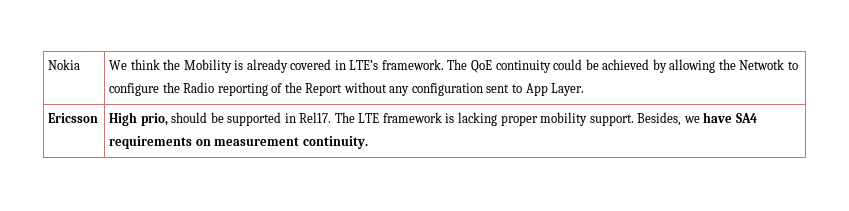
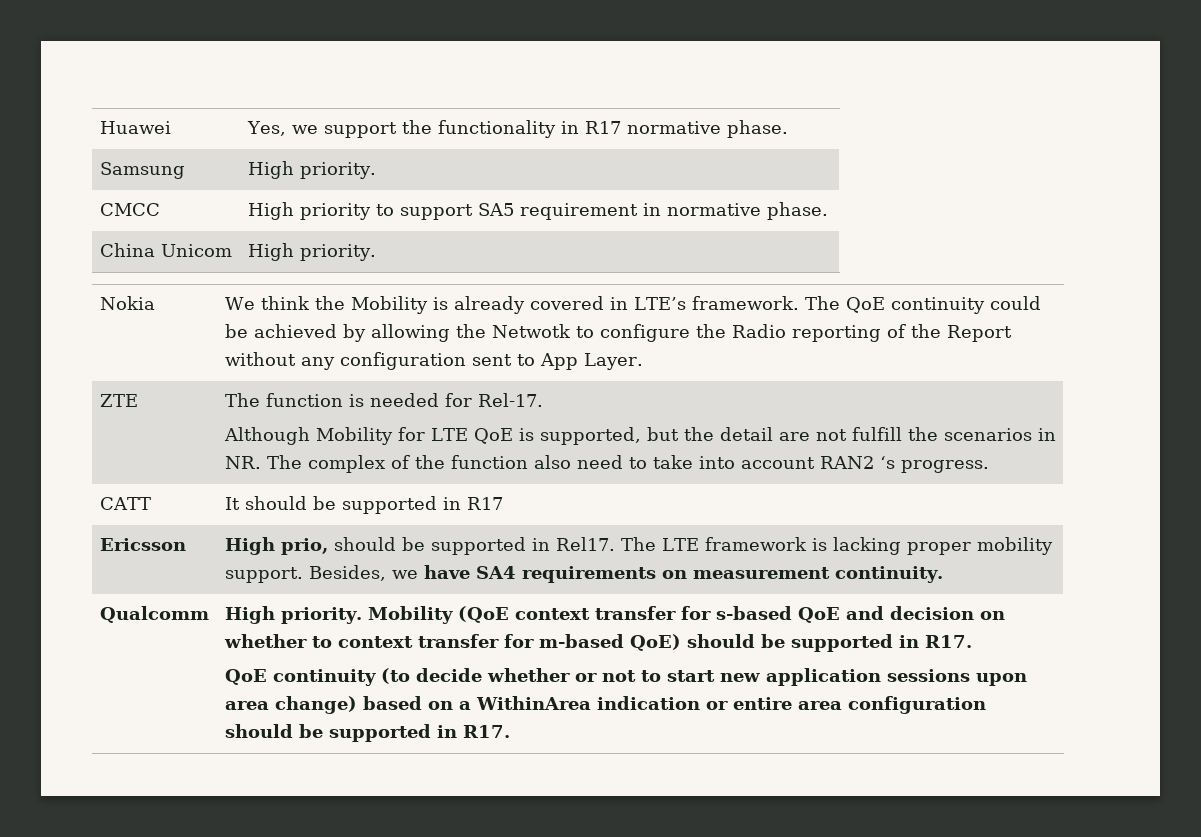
(48, 64) none -> [99,121,171,134] [246,120,788,138] [99,162,185,179] [247,161,376,179] [99,203,160,216] [247,202,828,220] [99,243,232,257] [247,243,376,261] Huawei | Yes, we support the functionality in R17 normative phase. // Samsung | High priority. // CMCC | High priority to support SA5 requirement in normative phase. // China Unicom | High priority. //
(585, 89) none -> [99,394,138,407] [224,393,543,407] [223,427,1056,445] [224,455,989,473] [99,497,151,510] [224,496,503,514] // ZTE | The function is needed for Rel-17. // Although Mobility for LTE QoE is supported, but the detail are not fulfill the scenarios in NR. The complex of the function also need to take into account RAN2 ‘s progress. // CATT | It should be supported in R17
(368, 142) none -> [99,606,209,623] [224,606,1005,624] [223,634,972,652] [224,668,1027,686] [224,696,986,714] [224,724,510,742] // Qualcomm | High priority. Mobility (QoE context transfer for s-based QoE and decision on whether to context transfer for m-based QoE) should be supported in R17. // QoE continuity (to decide whether or not to start new application sessions upon area change) based on a WithinArea indication or entire area configuration should be supported in R17.

